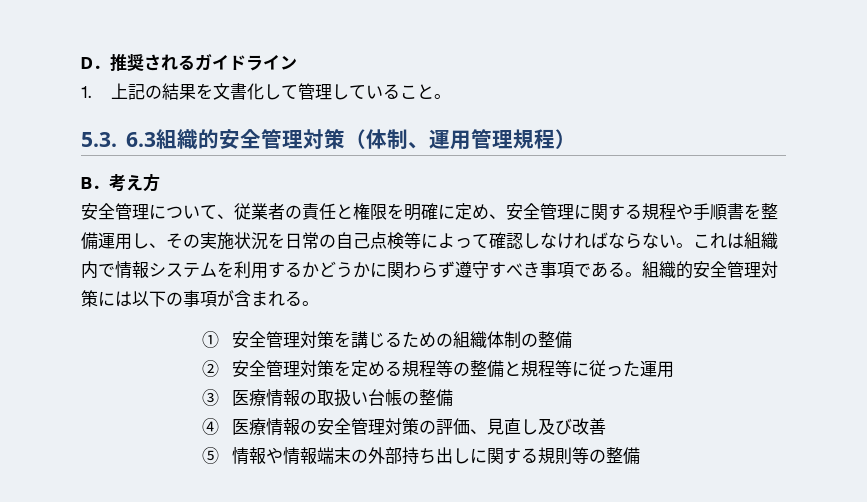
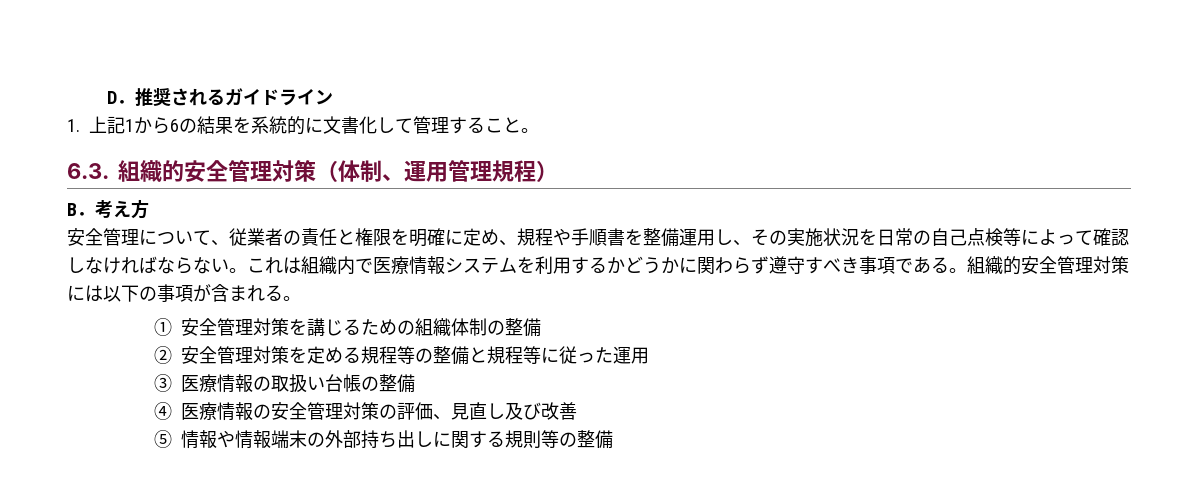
[145,83,214,100] の結果を -> [125,116,323,135] 1から6の結果を系統的に
[332,84,384,100] してい -> [449,117,467,134] す
[81,132,156,147] 5.3. 6.3 -> [67,163,109,179] 6.3.
[506,203,642,220] 安全管理に関する -> (517, 243) none
(115, 270) none -> [373,256,409,274] 医療

